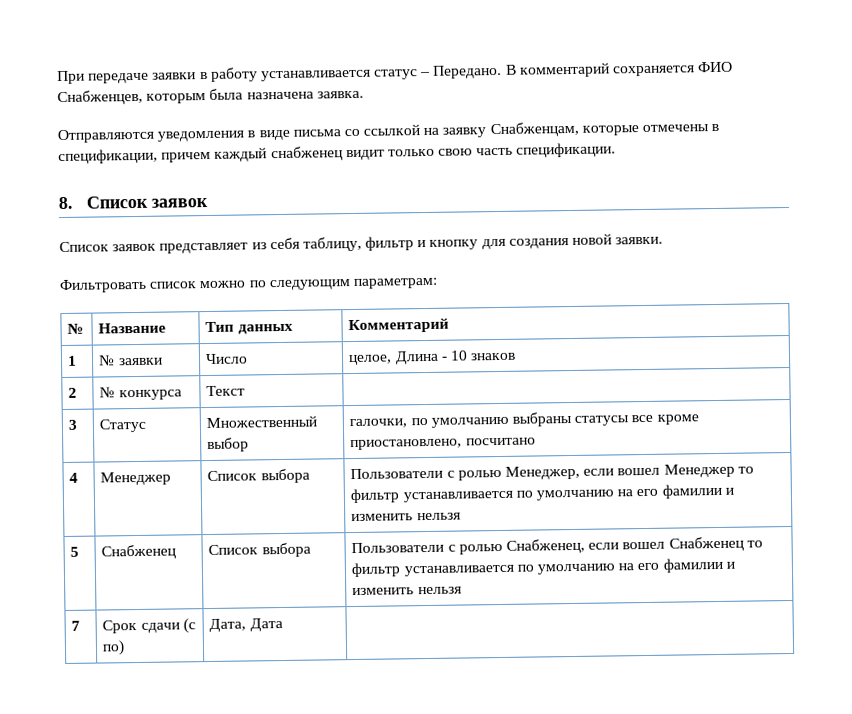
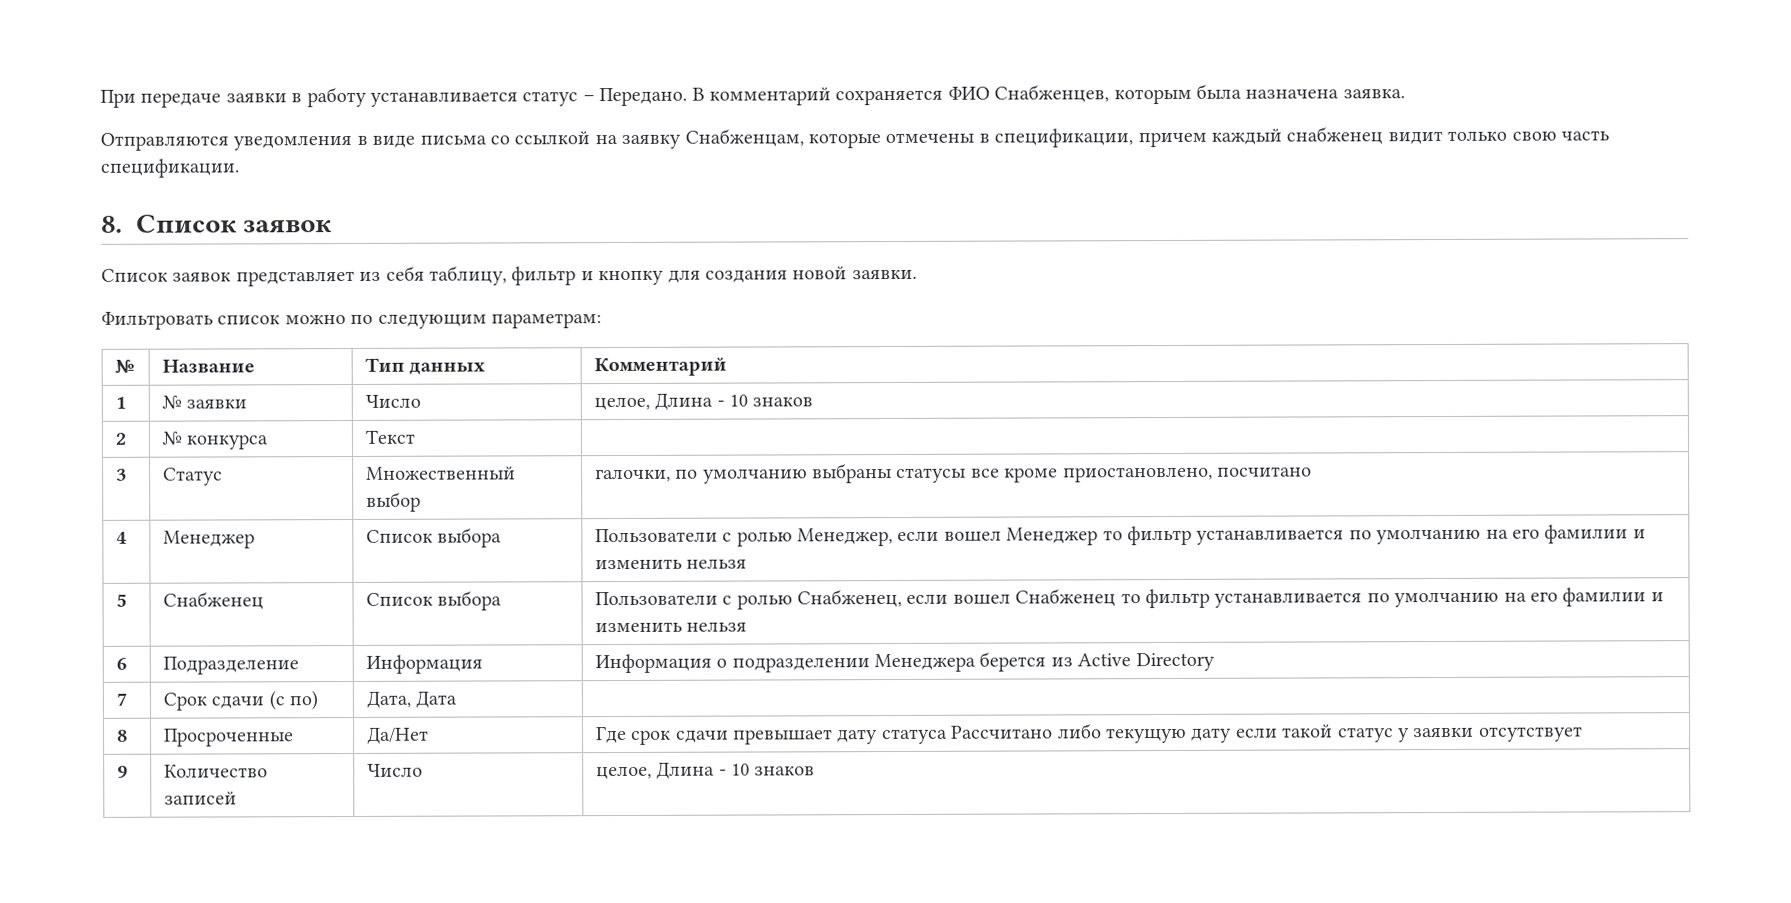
(462, 590) none -> [115,657,127,670] [162,656,299,675] [365,654,483,674] [594,651,1215,674] // 6 | Подразделение | Информация | Информация о подразделении Менеджера берется из Active Directory
(283, 625) none -> [116,729,128,742] [163,728,294,747] [366,726,429,744] [595,723,1583,745] [116,765,128,778] [163,764,268,778] [163,791,237,805] [366,763,423,777] [595,761,816,780] // 8 | Просроченные | Да/Нет | Где срок сдачи превышает дату статуса Рассчитано либо текущую дату если такой статус у заявки отсутствует // 9 | Количество записей | Число | целое, Длина - 10 знаков

